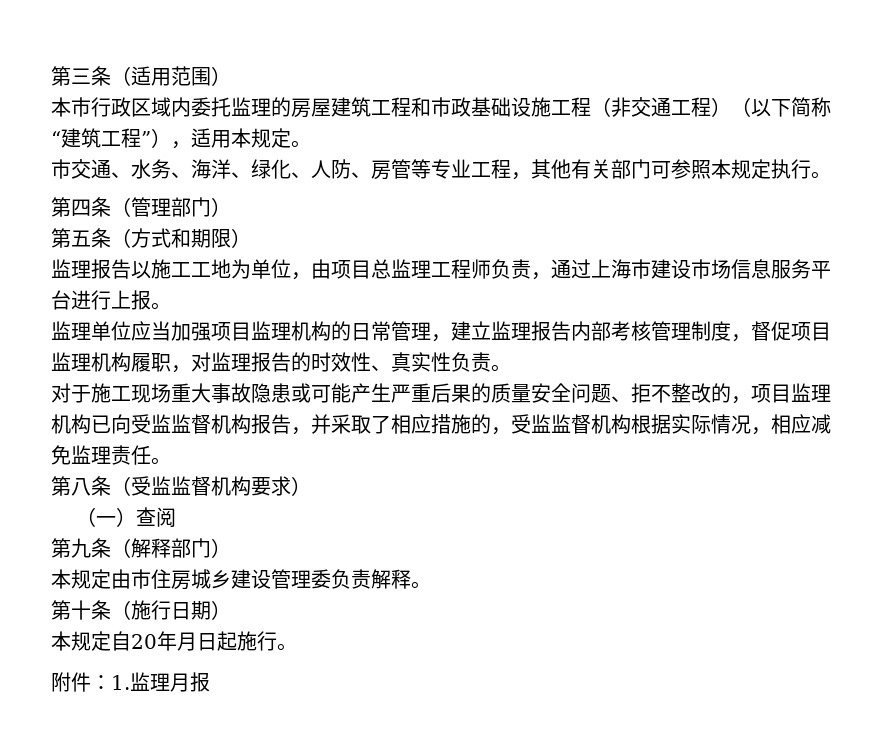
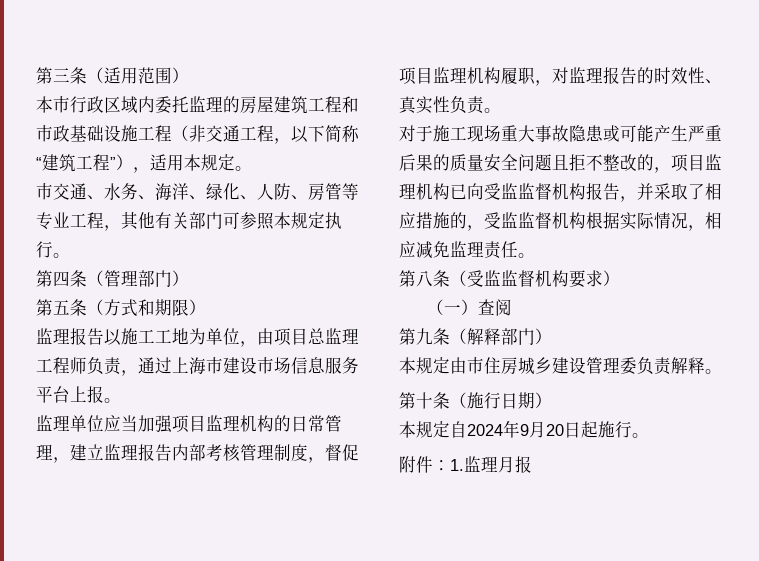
[711,97,751,117] ）（ -> [274,138,291,144] ，
[71,290,111,310] 进行 -> (70, 394) none
[611,396,631,402] 、 -> [552,154,569,170] 且
[131,631,197,651] 20年月 -> [467,420,564,438] 2024年9月20

